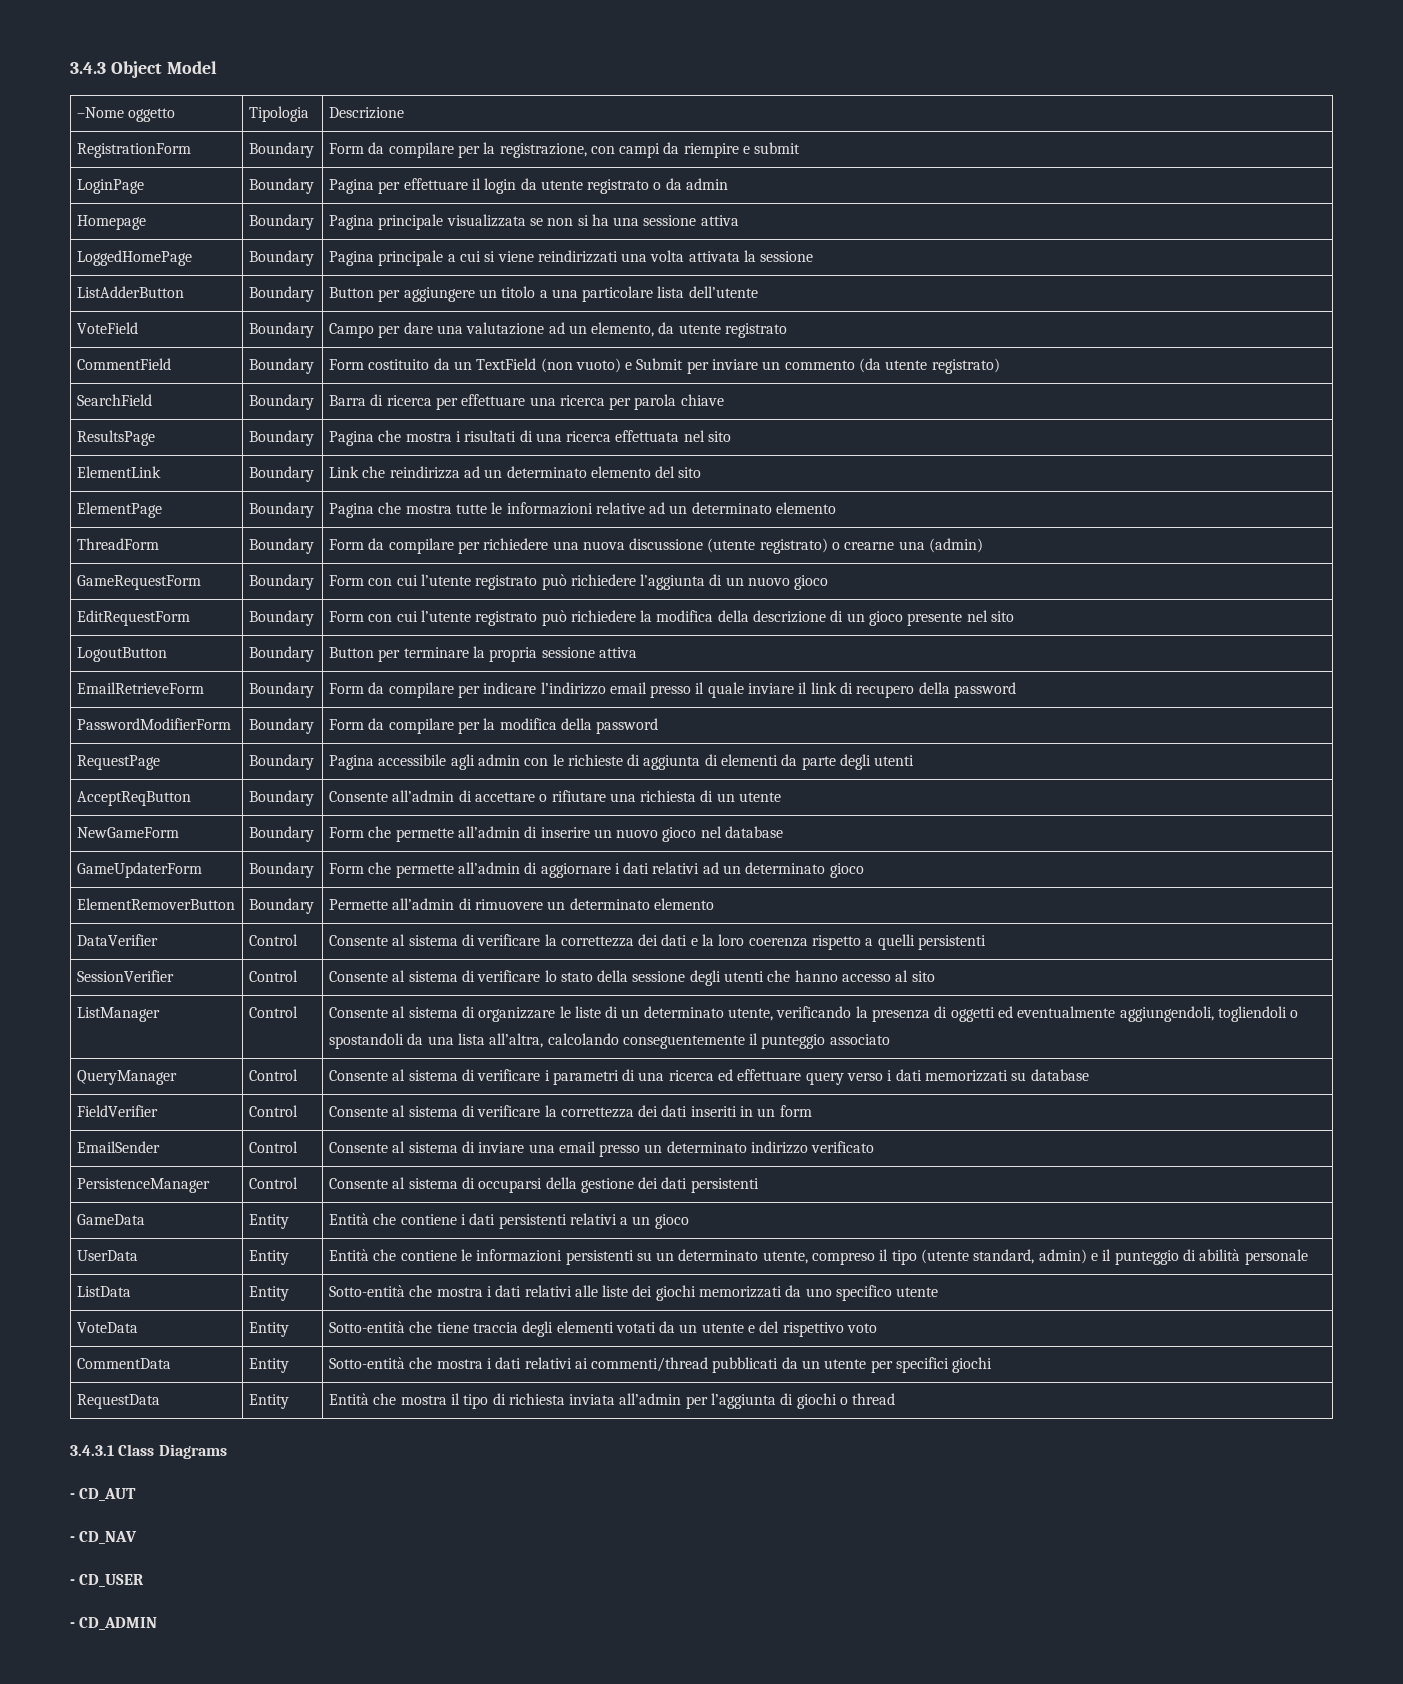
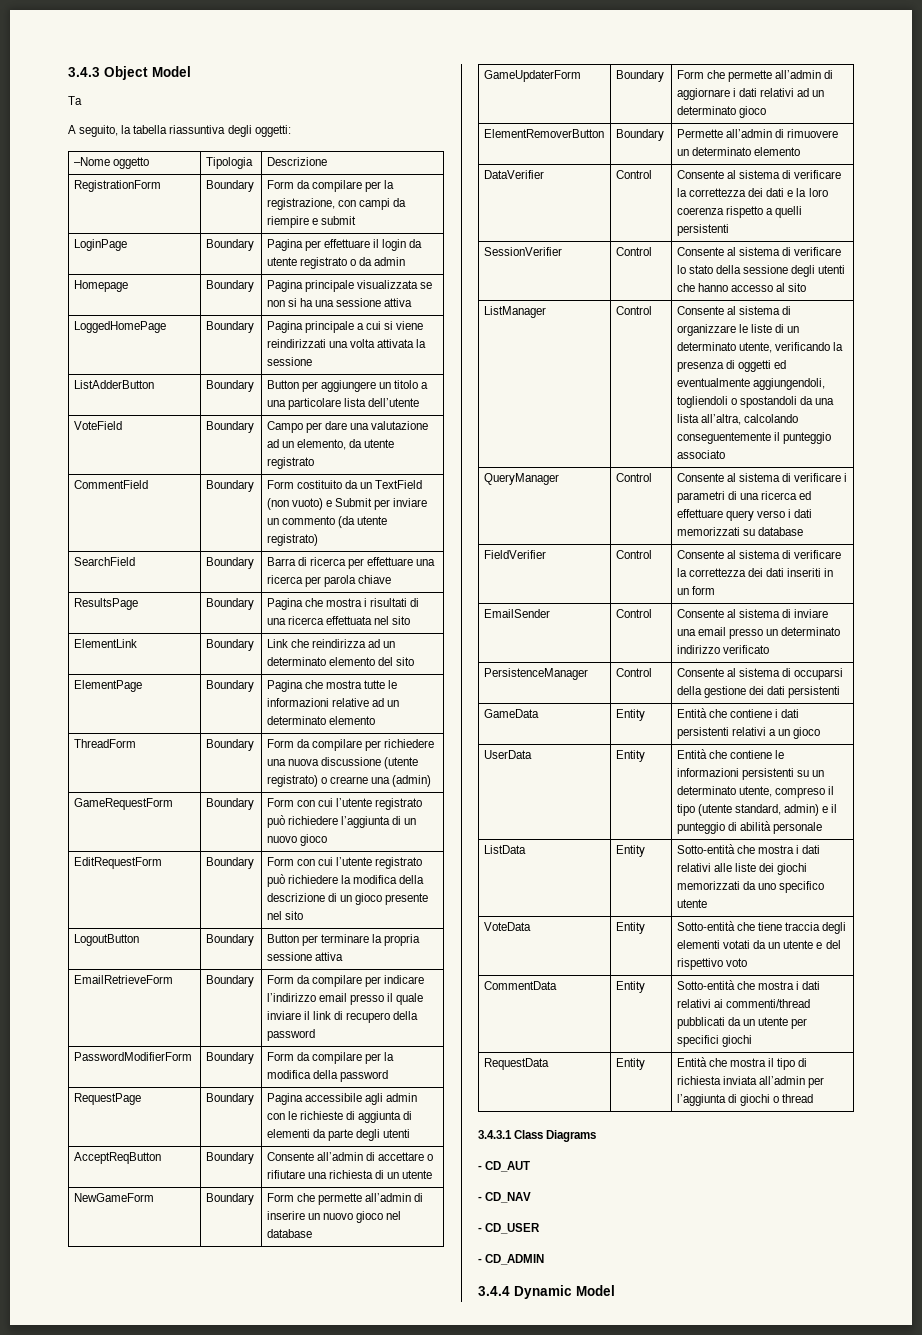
(217, 67) none -> [68,96,82,105] [68,125,291,137] // Ta // A seguito, la tabella riassuntiva degli oggetti:
(158, 1623) none -> [478,1285,615,1299] // 3.4.4 Dynamic Model

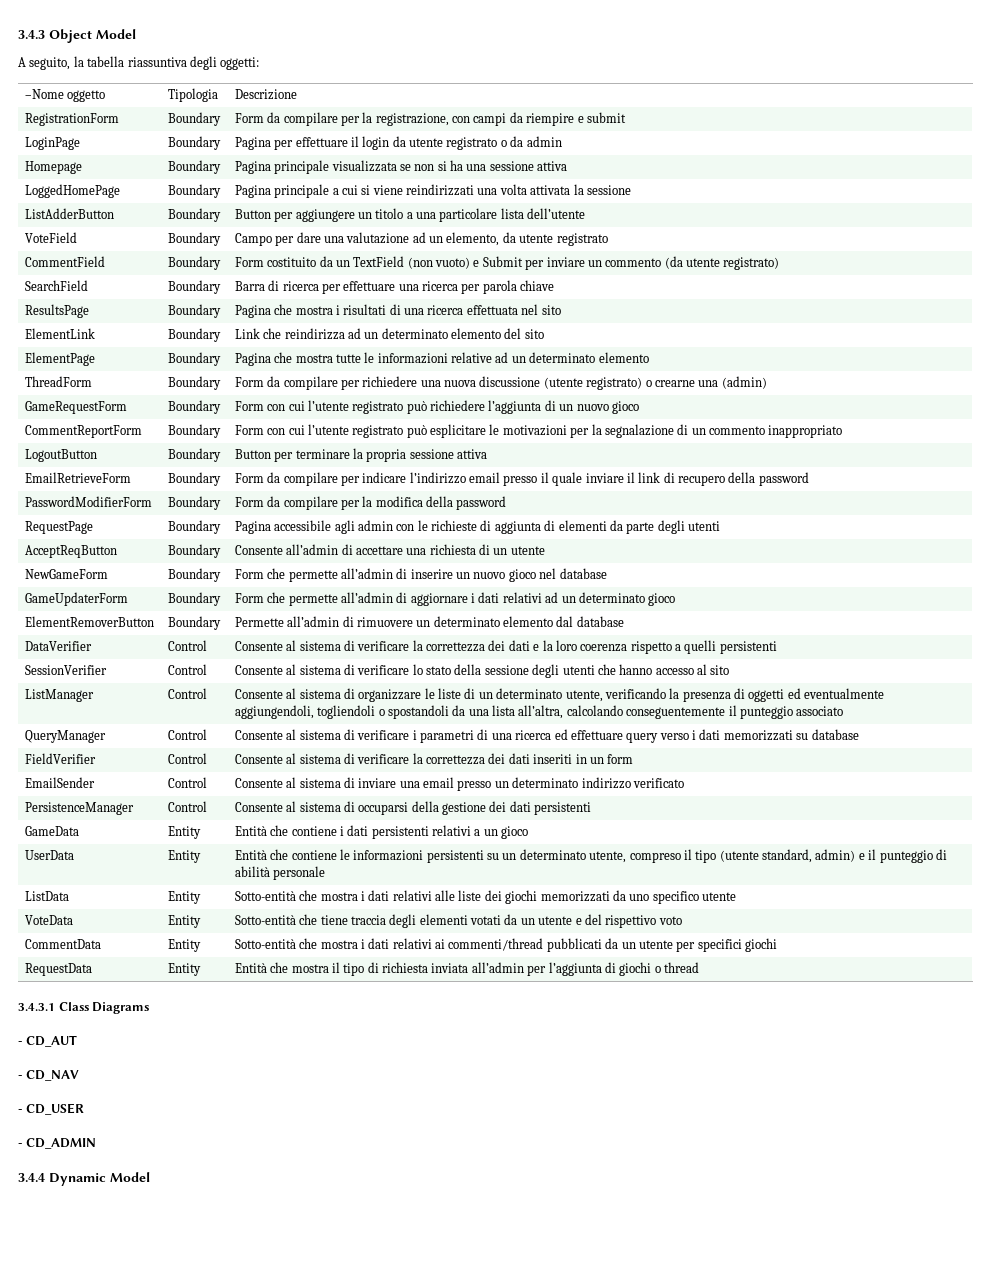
[68,96,82,105] // Ta -> (136, 34) none
[73,857,162,869] [205,857,254,869] [266,857,423,869] [266,874,425,887] [266,893,429,905] [266,911,304,920] EditRequestForm | Boundary | Form con cui l’utente registrato può richiedere la modifica della descrizione di un gioco presente nel sito -> [24,425,142,438] [167,424,221,438] [234,424,843,438] CommentReportForm | Boundary | Form con cui l’utente registrato può esplicitare le motivazioni per la segnalazione di un commento inappropriato
[427,1154,434,1161] [266,1170,305,1179] o rifiutare -> (403, 550) none
(801, 151) none -> [556,616,624,627] dal database

